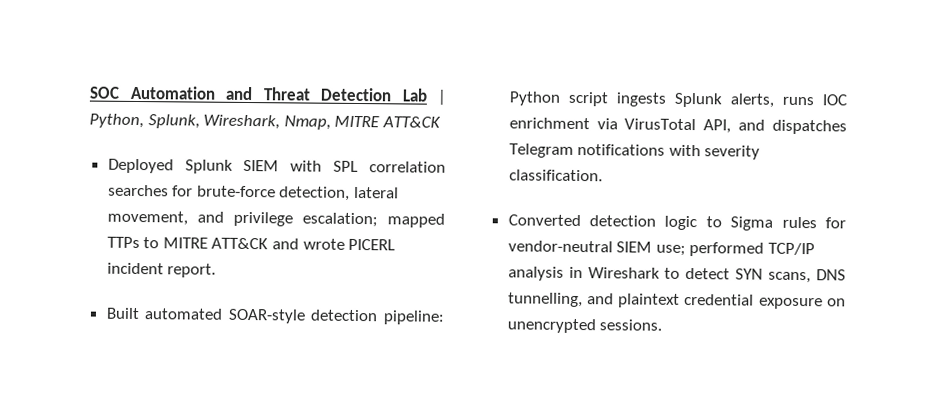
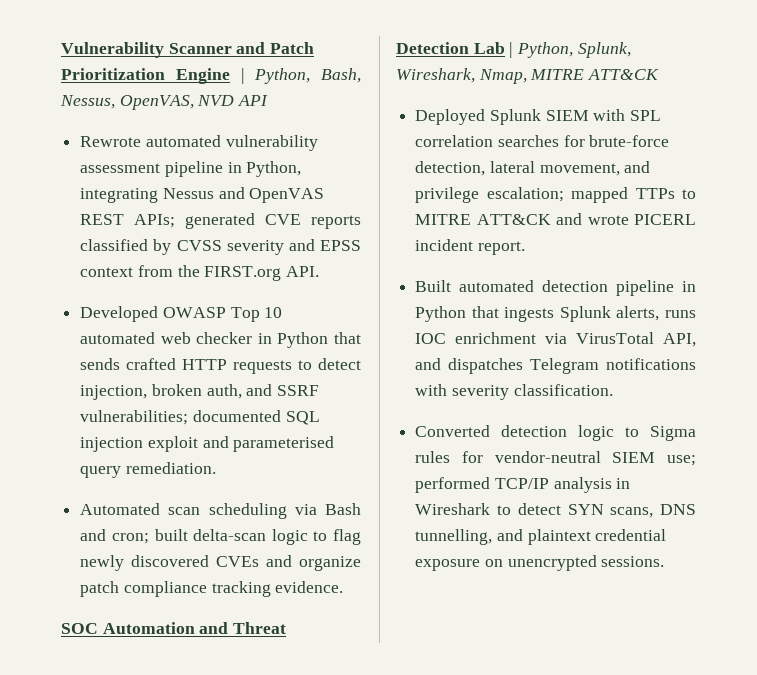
(89, 92) none -> [61,42,315,58] [61,68,361,84] [60,95,269,110] [80,135,318,151] [80,161,302,177] [80,187,325,203] [80,213,361,229] [80,239,361,255] [80,265,320,281] [80,306,283,322] [80,332,362,348] [80,358,361,374] [80,384,320,400] [80,410,320,425] [80,436,335,452] [80,462,216,478] [80,503,361,519] [80,529,361,545] [80,555,361,571] [80,581,344,597] Vulnerability Scanner and Patch Prioritization Engine | Python, Bash, Nessus, OpenVAS, NVD API // Rewrote automated vulnerability assessment pipeline in Python, integrating Nessus and OpenVAS REST APIs; generated CVE reports classified by CVSS severity and EPSS context from the FIRST.org API. // Developed OWASP Top 10 automated web checker in Python that sends crafted HTTP requests to detect injection, broken auth, and SSRF vulnerabilities; documented SQL injection exploit and parameterised query remediation. // Automated scan scheduling via Bash and cron; built delta-scan logic to flag newly discovered CVEs and organize patch compliance tracking evidence. //
[227,308,445,325] [508,91,609,107] SOAR-style detection pipeline: Python script -> [542,280,696,296] [415,306,499,322] detection pipeline in Python that

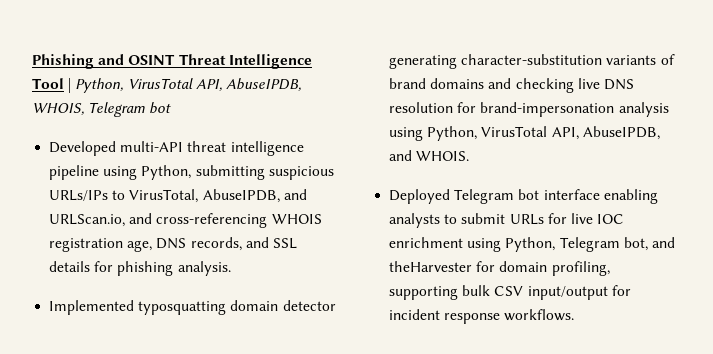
[61,42,315,58] [61,68,361,84] [60,95,269,110] [80,135,318,151] [80,161,302,177] [80,187,325,203] [80,213,361,229] [80,239,361,255] [80,265,320,281] [80,306,283,322] [80,332,362,348] [80,358,361,374] [80,384,320,400] [80,410,320,425] [80,436,335,452] [80,462,216,478] [80,503,361,519] [80,529,361,545] [80,555,361,571] [80,581,344,597] [61,622,287,634] [396,42,631,58] [396,68,660,84] [415,109,662,125] [415,135,670,147] [415,161,651,176] [415,187,696,203] [415,213,696,225] [415,239,525,255] [415,280,696,296] [415,306,696,322] [415,332,696,347] [415,358,696,374] [415,384,613,400] [415,425,696,441] [415,451,696,466] [415,477,631,493] [415,503,696,518] [415,529,667,545] [415,555,665,571] Vulnerability Scanner and Patch Prioritization Engine | Python, Bash, Nessus, OpenVAS, NVD API // Rewrote automated vulnerability assessment pipeline in Python, integrating Nessus and OpenVAS REST APIs; generated CVE reports classified by CVSS severity and EPSS context from the FIRST.org API. // Developed OWASP Top 10 automated web checker in Python that sends crafted HTTP requests to detect injection, broken auth, and SSRF vulnerabilities; documented SQL injection exploit and parameterised query remediation. // Automated scan scheduling via Bash and cron; built delta-scan logic to flag newly discovered CVEs and organize patch compliance tracking evidence. // SOC Automation and Threat Detection Lab | Python, Splunk, Wireshark, Nmap, MITRE ATT&CK // Deployed Splunk SIEM with SPL correlation searches for brute-force detection, lateral movement, and privilege escalation; mapped TTPs to MITRE ATT&CK and wrote PICERL incident report. // Built automated detection pipeline in Python that ingests Splunk alerts, runs IOC enrichment via VirusTotal API, and dispatches Telegram notifications with severity classification. // Converted detection logic to Sigma rules for vendor-neutral SIEM use; performed TCP/IP analysis in Wireshark to detect SYN scans, DNS tunnelling, and plaintext credential exposure on unencrypted sessions. -> [32,54,312,69] [32,78,301,93] [32,102,172,117] [49,141,304,156] [49,165,334,180] [49,189,307,203] [49,213,322,228] [49,237,297,252] [49,261,231,276] [49,300,336,315] [389,54,675,69] [389,78,634,93] [389,102,669,117] [389,126,660,141] [389,150,470,161] [389,189,658,204] [389,213,625,228] [389,237,675,252] [389,261,610,276] [389,285,631,300] [389,309,575,324] Phishing and OSINT Threat Intelligence Tool | Python, VirusTotal API, AbuseIPDB, WHOIS, Telegram bot // Developed multi-API threat intelligence pipeline using Python, submitting suspicious URLs/IPs to VirusTotal, AbuseIPDB, and URLScan.io, and cross-referencing WHOIS registration age, DNS records, and SSL details for phishing analysis. // Implemented typosquatting domain detector generating character-substitution variants of brand domains and checking live DNS resolution for brand-impersonation analysis using Python, VirusTotal API, AbuseIPDB, and WHOIS. // Deployed Telegram bot interface enabling analysts to submit URLs for live IOC enrichment using Python, Telegram bot, and theHarvester for domain profiling, supporting bulk CSV input/output for incident response workflows.

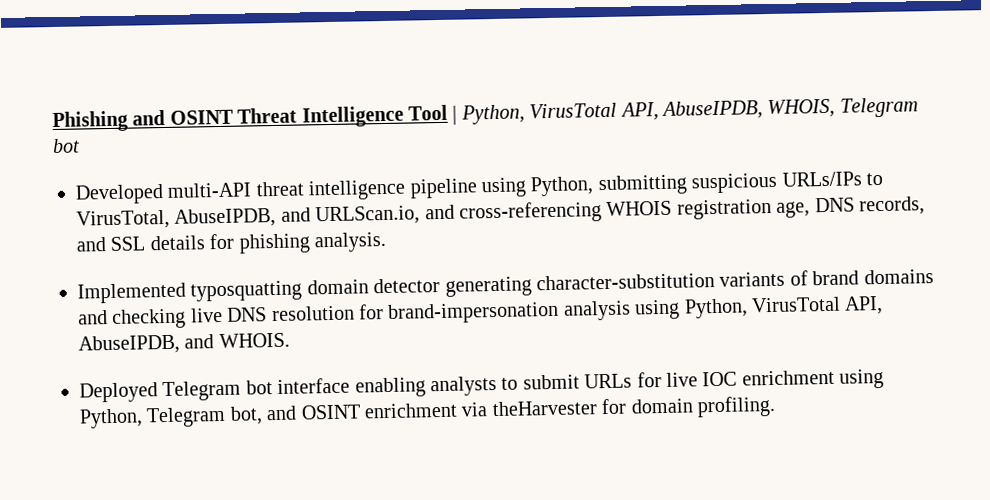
[389,261,610,276] [389,285,631,300] [389,309,575,324] theHarvester for domain profiling, supporting bulk CSV input/output for incident response workflows. -> [300,395,776,420] OSINT enrichment via theHarvester for domain profiling.

